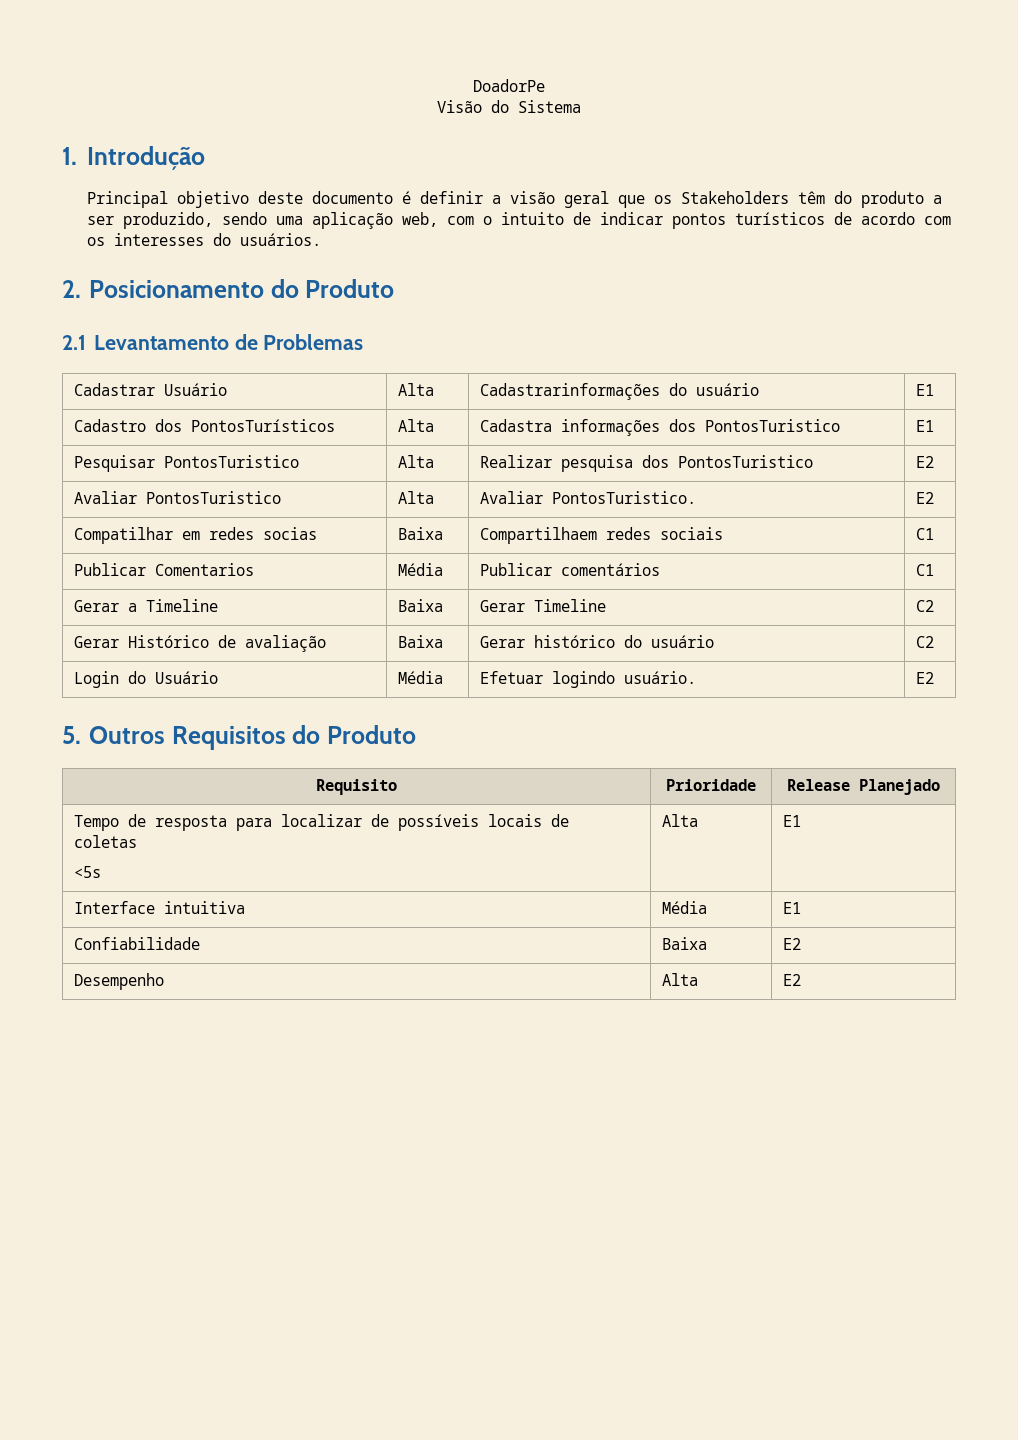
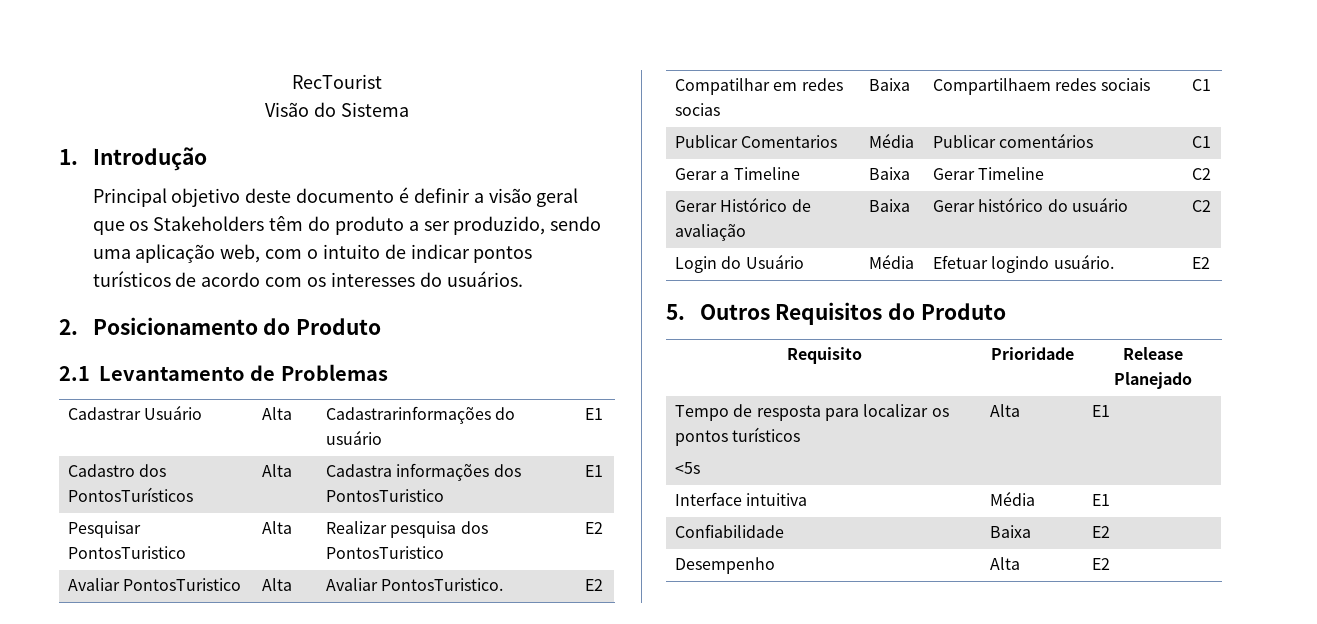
[473,79,545,92] DoadorPe -> [292,74,382,89] RecTourist
[371,814,570,831] [74,835,138,848] de possíveis locais de coletas -> [931,408,949,417] [674,427,801,446] os pontos turísticos

